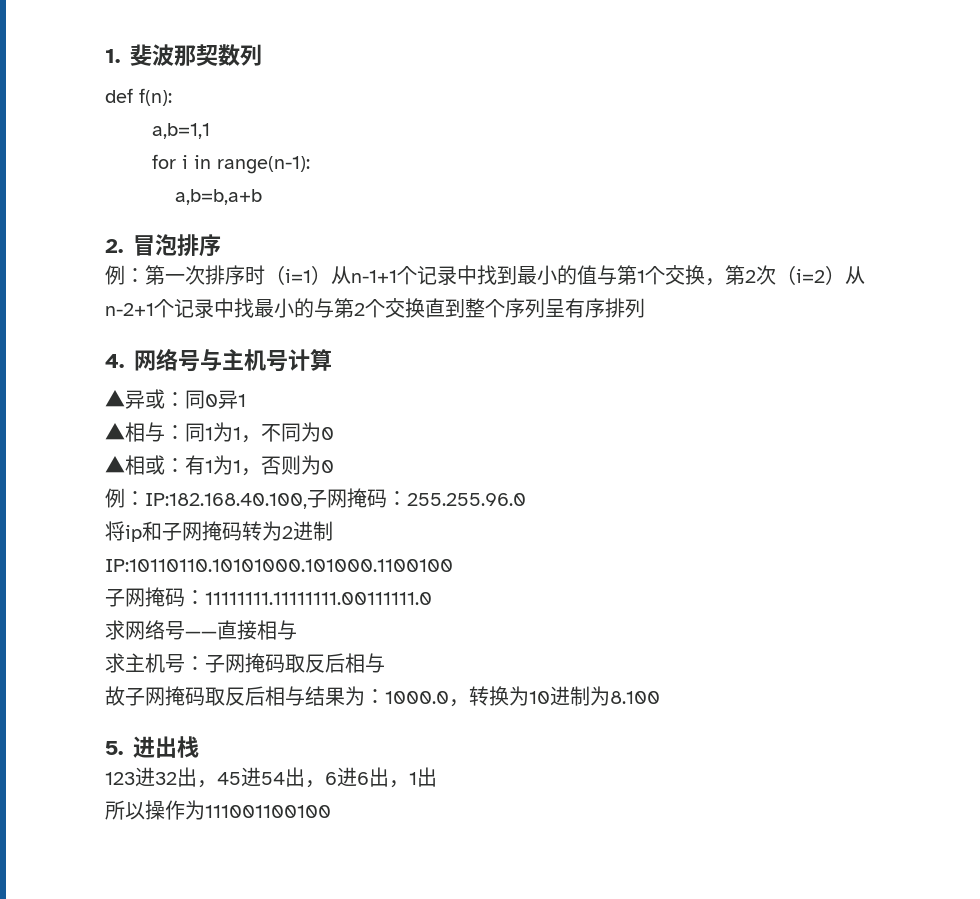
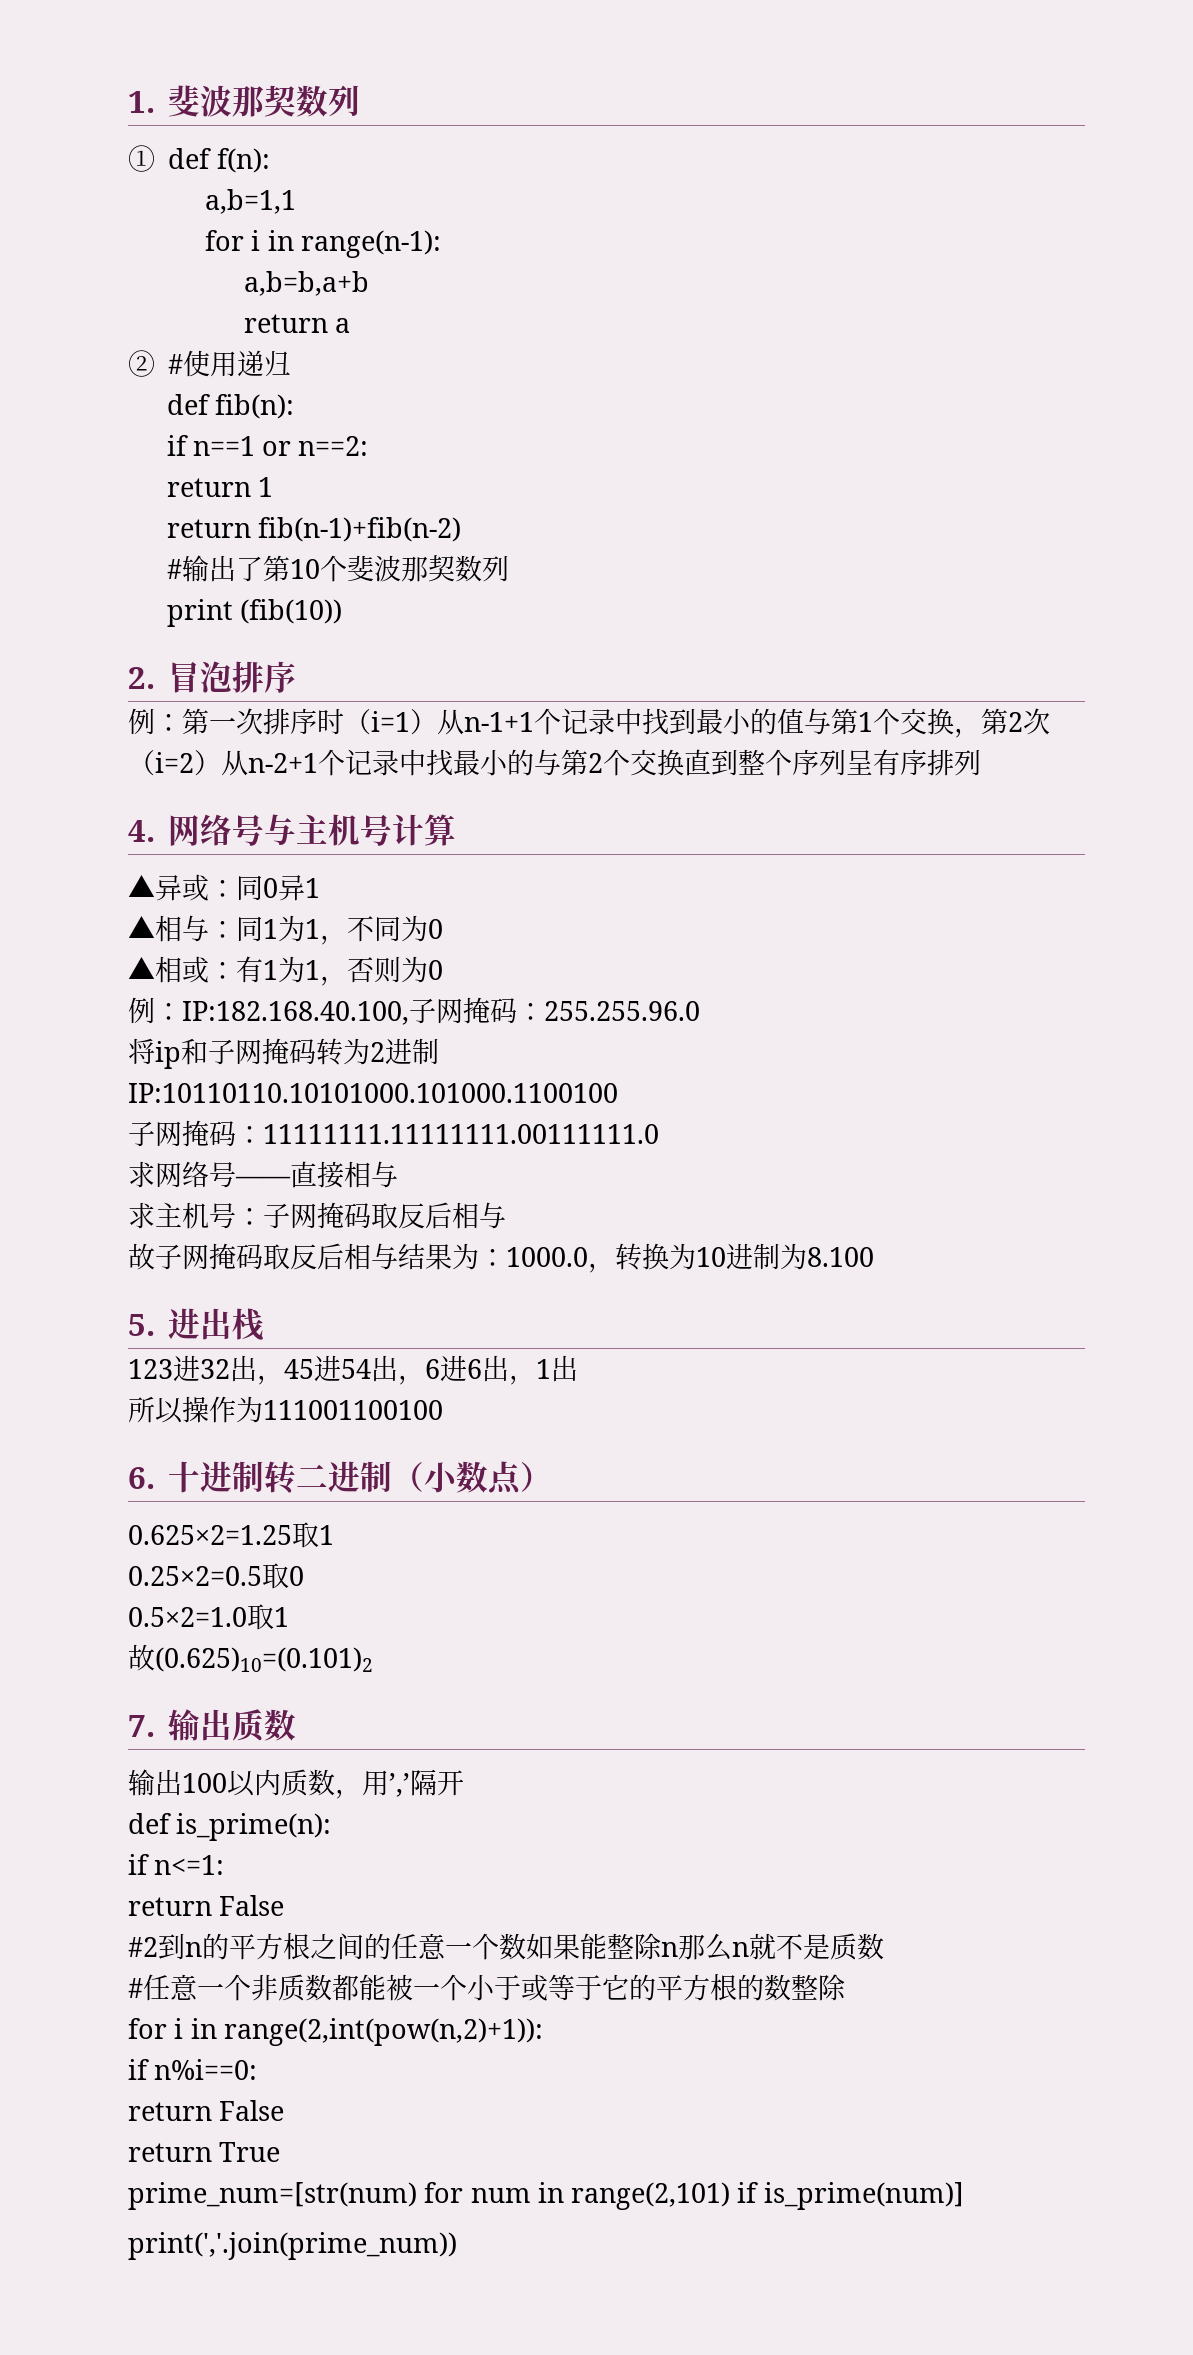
(262, 55) none -> [128,145,155,172] ①
(263, 197) none -> [243,314,350,333] [128,350,292,377] [166,394,294,419] [166,435,369,456] [166,477,273,497] [166,517,461,542] [166,555,509,582] [166,599,342,627] // return a // ② #使用递归 // def fib(n): // if n==1 or n==2: // return 1 // return fib(n-1)+fib(n-2) // #输出了第10个斐波那契数列 // print (fib(10))
(331, 811) none -> [128,1461,553,1495] [128,1522,334,1548] [128,1563,304,1589] [128,1604,289,1630] [128,1644,373,1672] [128,1709,297,1741] [128,1769,464,1799] [128,1813,332,1841] [128,1854,225,1875] [128,1895,285,1916] [128,1933,884,1961] [128,1974,846,2001] [128,2018,543,2046] [128,2059,258,2080] [128,2100,285,2121] [128,2142,281,2162] [128,2182,964,2210] [128,2232,457,2260] // 6.十进制转二进制（小数点） // 0.625×2=1.25取1 // 0.25×2=0.5取0 // 0.5×2=1.0取1 // 故(0.625)10=(0.101)2 // 7.输出质数 // 输出100以内质数，用’,’隔开 // def is_prime(n): // if n<=1: // return False // #2到n的平方根之间的任意一个数如果能整除n那么n就不是质数 // #任意一个非质数都能被一个小于或等于它的平方根的数整除 // for i in range(2,int(pow(n,2)+1)): // if n%i==0: // return False // return True // prime_num=[str(num) for num in range(2,101) if is_prime(num)] // print(','.join(prime_num))

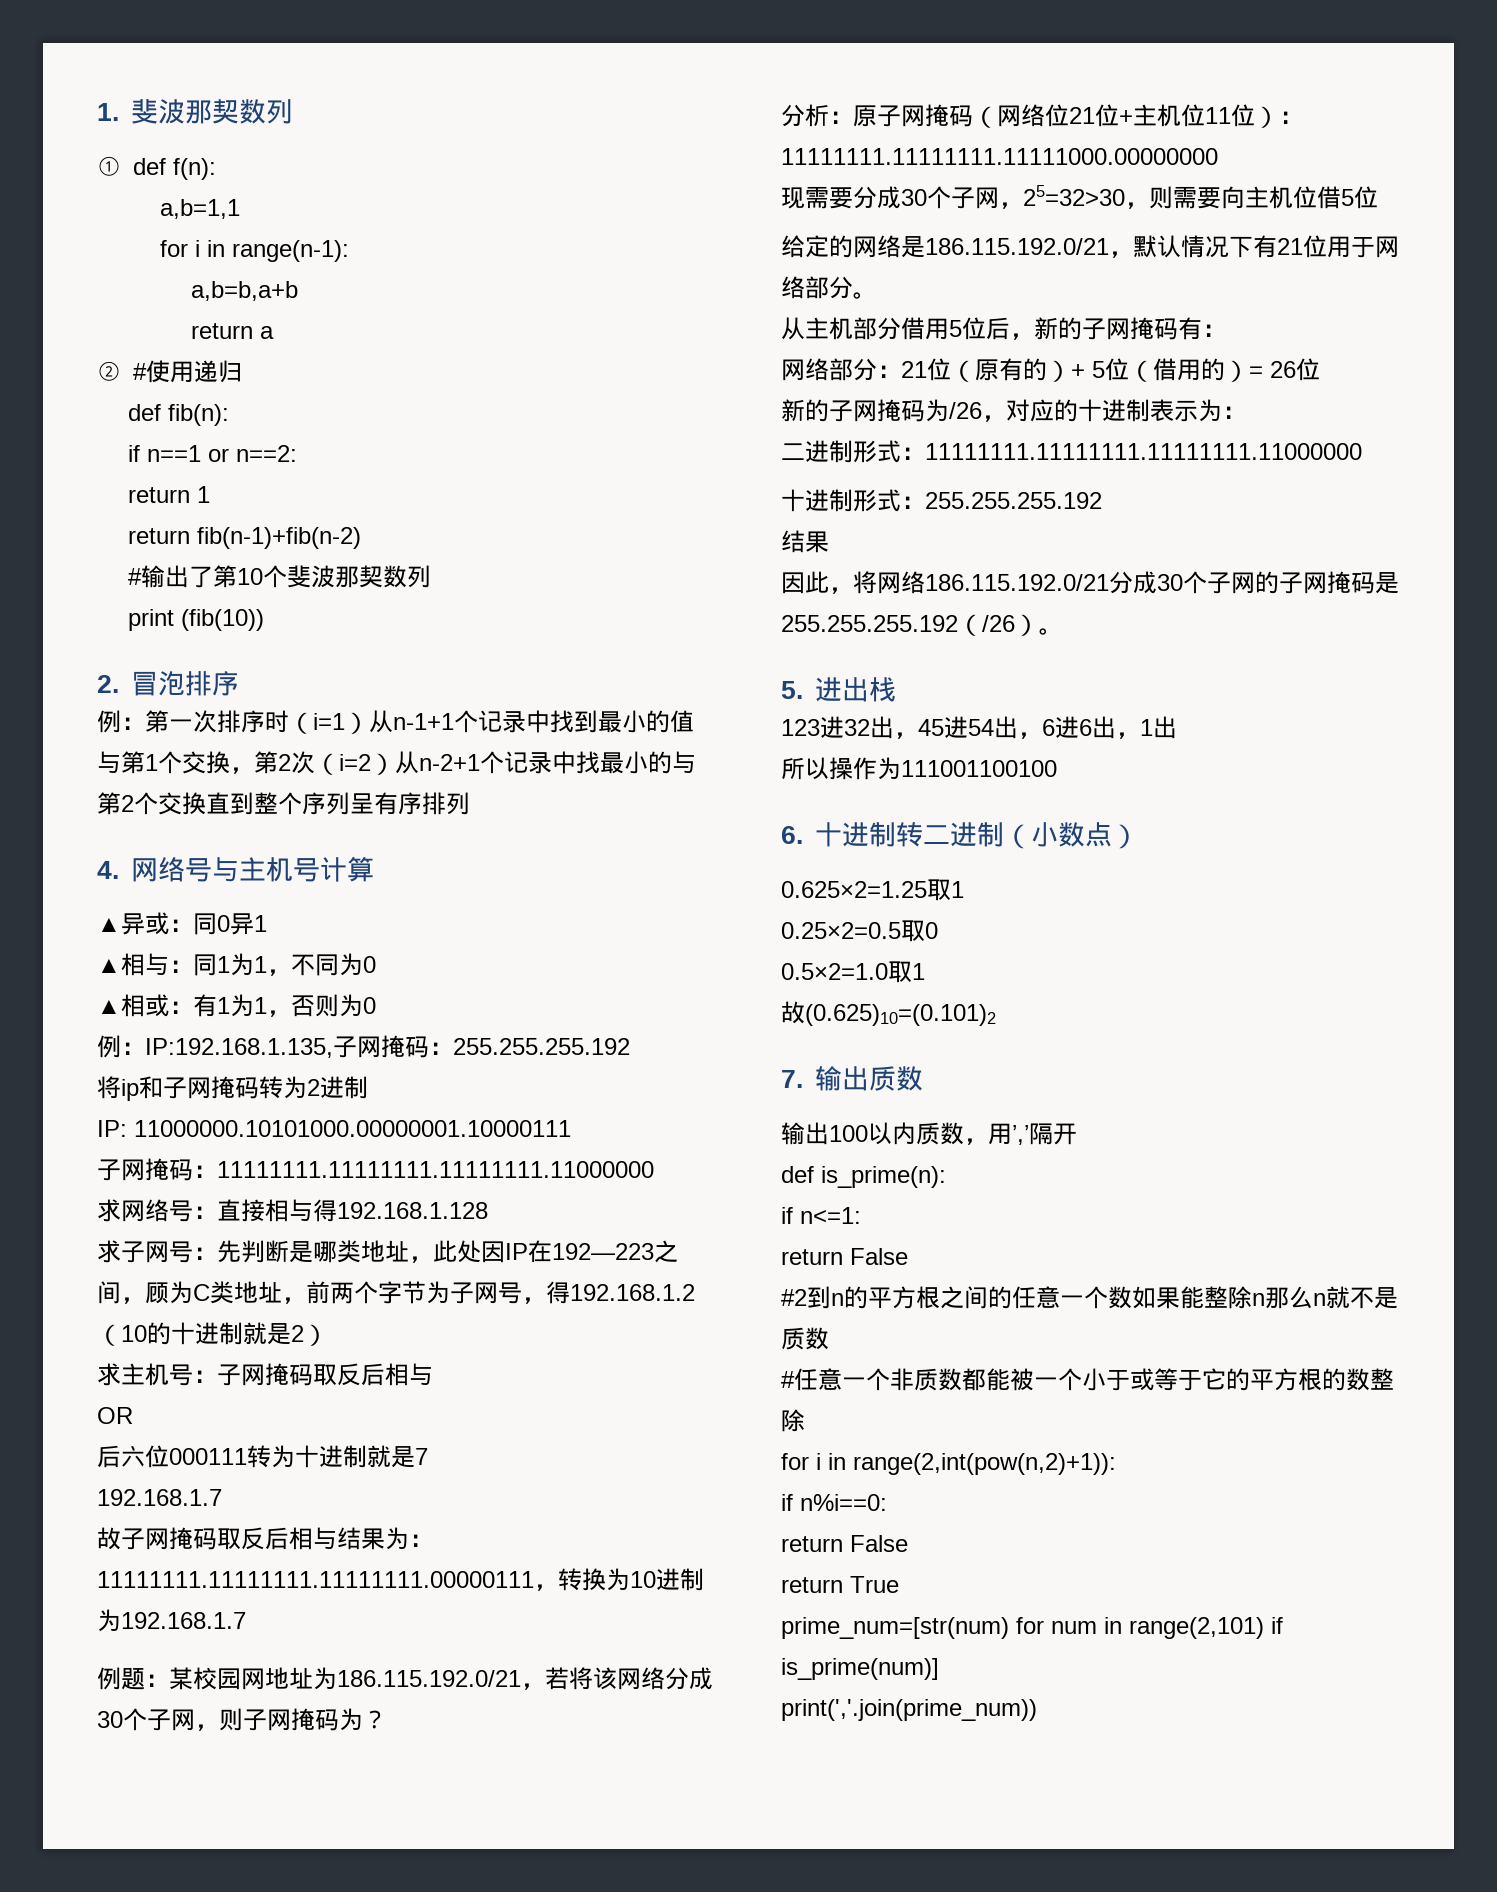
[182,997,700,1025] IP:182.168.40.100,子网掩码：255.255.96.0 -> [145,1035,630,1058] IP:192.168.1.135,子网掩码：255.255.255.192
[128,1083,618,1103] [128,1120,659,1147] IP:10110110.10101000.101000.1100100 // 子网掩码：11111111.11111111.00111111.0 -> [97,1120,571,1137] [97,1158,654,1181] IP: 11000000.10101000.00000001.10000111 // 子网掩码：11111111.11111111.11111111.11000000
[235,1176,291,1185] —— -> [193,1206,217,1219] ：
(398, 1174) none -> [313,1199,488,1222] [97,1240,678,1263] [97,1281,695,1304] [97,1322,328,1346] 得192.168.1.128 // 求子网号：先判断是哪类地址，此处因IP在192—223之间，顾为C类地址，前两个字节为子网号，得192.168.1.2（10的十进制就是2）
(506, 1215) none -> [97,1407,133,1424] [97,1445,428,1468] [97,1489,222,1506] // OR // 后六位000111转为十进制就是7 // 192.168.1.7
[506,1247,588,1267] 1000.0 -> [97,1571,534,1588] 11111111.11111111.11111111.00000111
[807,1247,874,1267] 8.100 -> [121,1612,246,1629] [97,1667,713,1690] [97,1708,387,1731] [781,104,1303,128] [781,148,1218,165] [781,185,1378,209] [781,235,1399,258] [781,276,877,299] [781,317,1226,340] [781,358,1320,382] [781,399,1246,422] [781,440,1362,463] [781,489,1102,512] [781,530,829,553] [781,571,1399,594] [781,614,1063,636] 192.168.1.7 // 例题：某校园网地址为186.115.192.0/21，若将该网络分成30个子网，则子网掩码为？ // 分析：原子网掩码（网络位21位+主机位11位）：11111111.11111111.11111000.00000000 // 现需要分成30个子网，25=32>30，则需要向主机位借5位 // 给定的网络是186.115.192.0/21，默认情况下有21位用于网络部分。 // 从主机部分借用5位后，新的子网掩码有： // 网络部分：21位（原有的）+ 5位（借用的）= 26位 // 新的子网掩码为/26，对应的十进制表示为： // 二进制形式：11111111.11111111.11111111.11000000 // 十进制形式：255.255.255.192 // 结果 // 因此，将网络186.115.192.0/21分成30个子网的子网掩码是255.255.255.192（/26）。

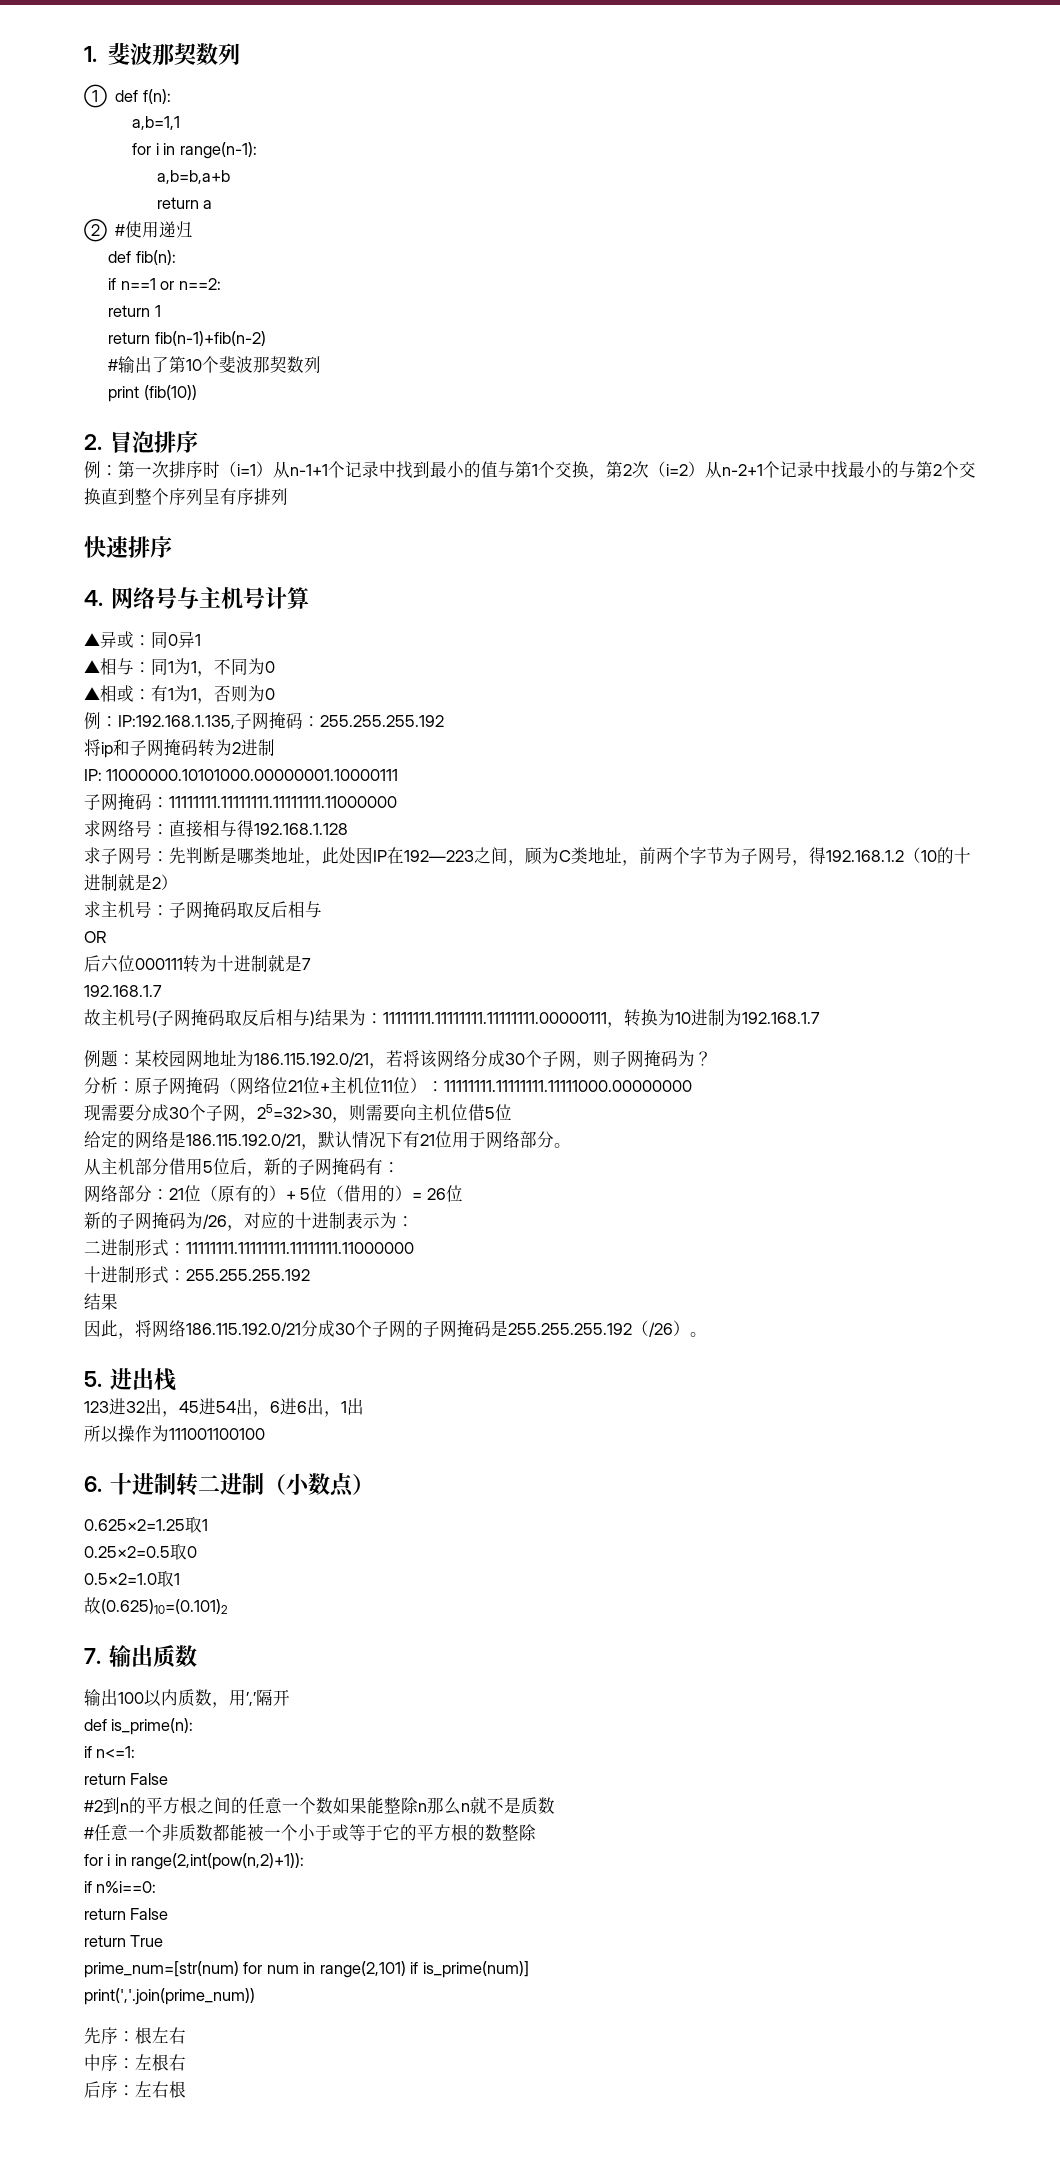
(470, 803) none -> [84,536,172,558] // 快速排序
[121,1527,337,1550] 子网掩码取反后相与 -> [101,1009,315,1027] 主机号(子网掩码取反后相与)
(1037, 1710) none -> [84,2027,186,2044] [84,2054,186,2071] [84,2081,186,2098] // 先序：根左右 // 中序：左根右 // 后序：左右根

